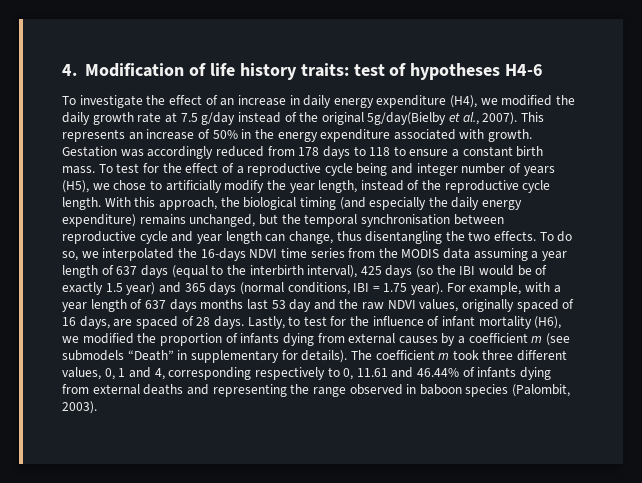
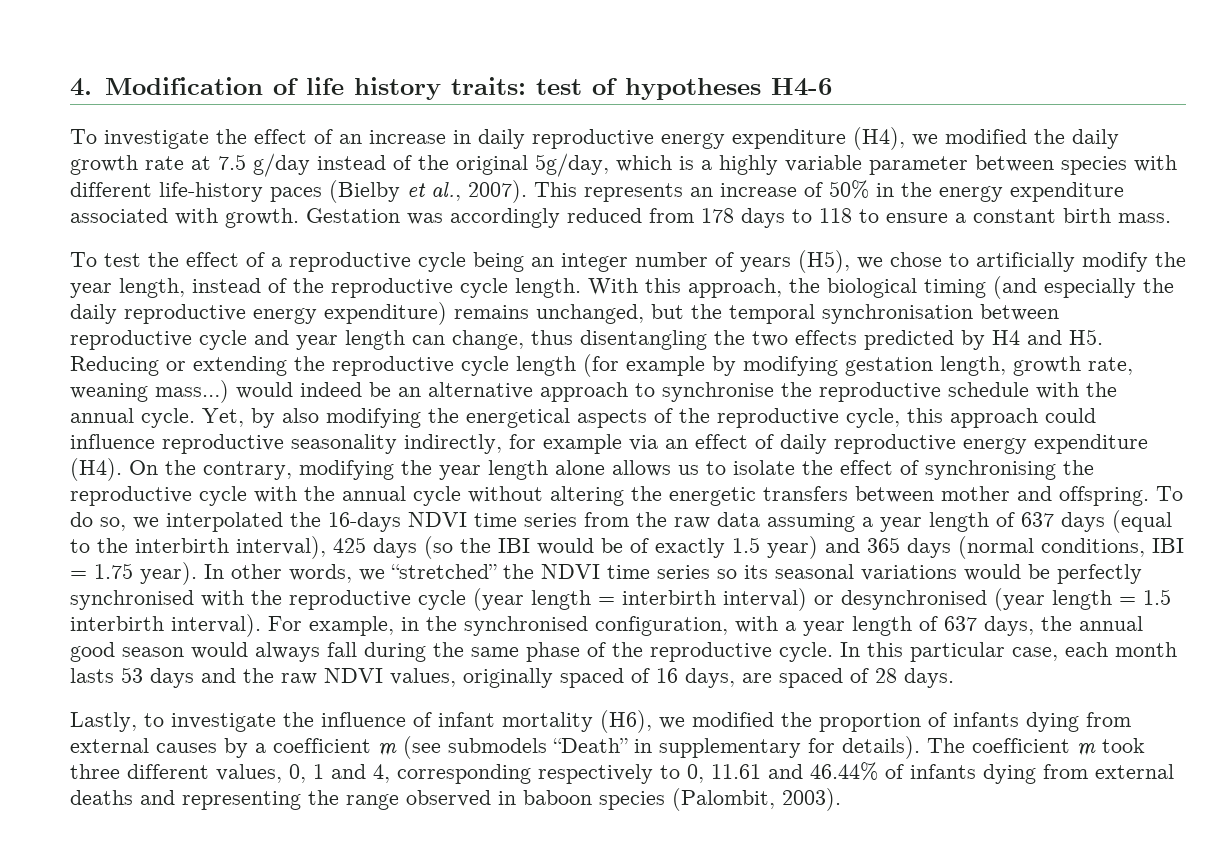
(332, 101) none -> [532,129,654,149] reproductive
[367,112,447,125] 5g/day(Bielby -> [535,153,1177,177] [70,180,400,203] 5g/day, which is a highly variable parameter between species with different life-history paces (Bielby
(95, 170) none -> (1171, 218) //
[142,163,159,173] for -> (141, 260) none
[391,163,414,174] and -> [531,257,554,267] an
(480, 203) none -> [124,304,246,324] reproductive
[494,231,537,241] effects. -> [795,329,1103,350] [70,354,1133,377] [70,380,1117,403] [70,408,1096,428] [70,434,1148,454] [70,458,1094,481] [70,486,1149,506] effects predicted by H4 and H5. Reducing or extending the reproductive cycle length (for example by modifying gestation length, growth rate, weaning mass…) would indeed be an alternative approach to synchronise the reproductive schedule with the annual cycle. Yet, by also modifying the energetical aspects of the reproductive cycle, this approach could influence reproductive seasonality indirectly, for example via an effect of daily reproductive energy expenditure (H4). On the contrary, modifying the year length alone allows us to isolate the effect of synchronising the reproductive cycle with the annual cycle without altering the energetic transfers between mother and offspring.
[401,249,440,258] MODIS -> [674,517,710,529] raw
[446,282,522,295] For example, -> [204,564,1142,584] [70,588,1171,611] [70,614,728,637] In other words, we “stretched” the NDVI time series so its seasonal variations would be perfectly synchronised with the reproductive cycle (year length = interbirth interval) or desynchronised (year length = 1.5 interbirth interval). For example, in the synchronised configuration,
[169,299,312,312] days months last 53 day -> [984,616,1143,636] [70,642,1177,662] [70,667,194,688] days, the annual good season would always fall during the same phase of the reproductive cycle. In this particular case, each month lasts 53 days
(244, 322) none -> (954, 678) //
[303,316,347,326] test for -> [171,713,276,732] investigate

